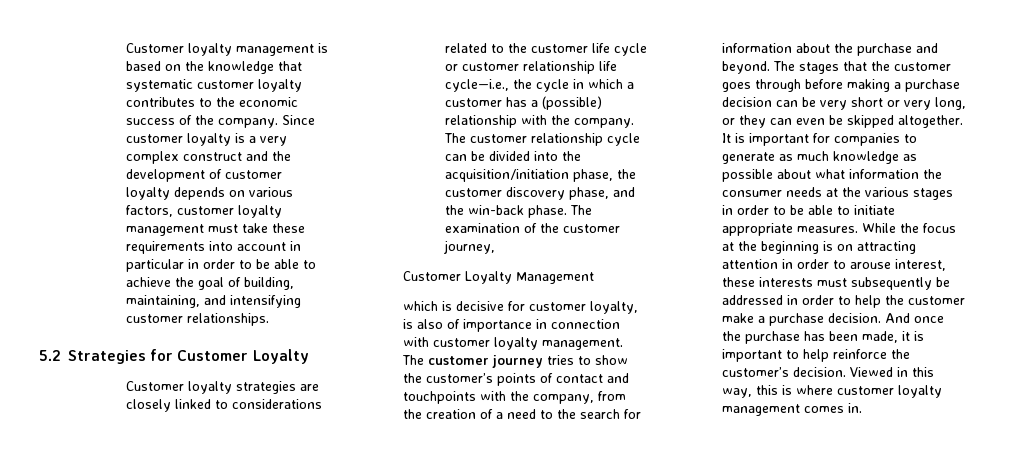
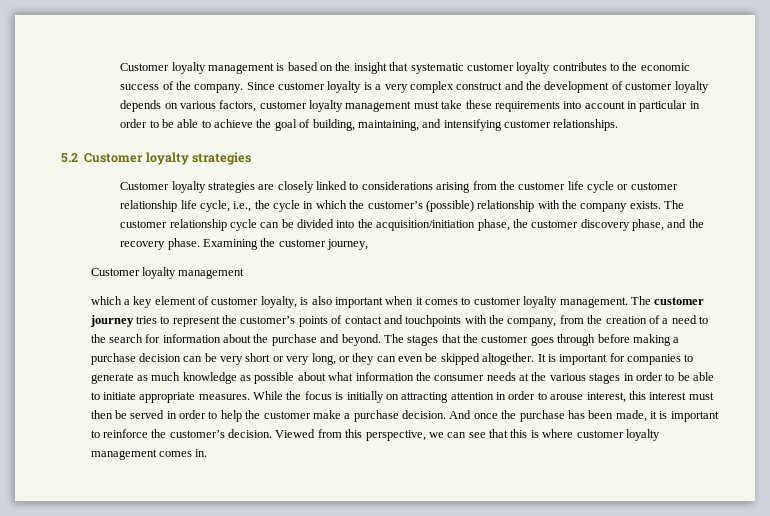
[207,61,274,74] knowledge -> [353,62,387,74] insight
[68,349,309,364] Strategies for Customer Loyalty -> [84,152,251,165] Customer loyalty strategies
[444,43,504,53] related to -> [436,181,497,193] arising from
[444,79,509,92] cycle—i.e., -> [199,200,252,212] cycle, i.e.,
[626,82,634,89] [444,97,538,107] a customer has a -> [349,200,423,209] the customer’s
[573,118,634,128] company. -> [580,201,661,212] company exists.
[467,205,592,218] [444,223,537,233] win-back phase. The examination of -> [120,238,258,250] recovery phase. Examining
[464,271,594,284] [402,301,638,314] [402,319,620,332] [402,337,429,347] Loyalty Management // which is decisive for customer loyalty, is also of importance in connection with -> [141,267,245,279] [90,296,471,308] loyalty management // which a key element of customer loyalty, is also important when it comes to
[594,355,628,365] show -> [172,316,220,327] represent
[721,241,833,254] at the beginning is -> [335,391,384,403] is initially
[721,277,950,290] [721,295,783,305] these interests must subsequently be addressed -> [628,391,714,400] [90,410,165,419] this interest must then be served
[802,349,829,362] help -> (100, 434) none
[896,367,934,377] [721,388,752,398] in this way, -> [317,429,509,441] from this perspective, we can see that

